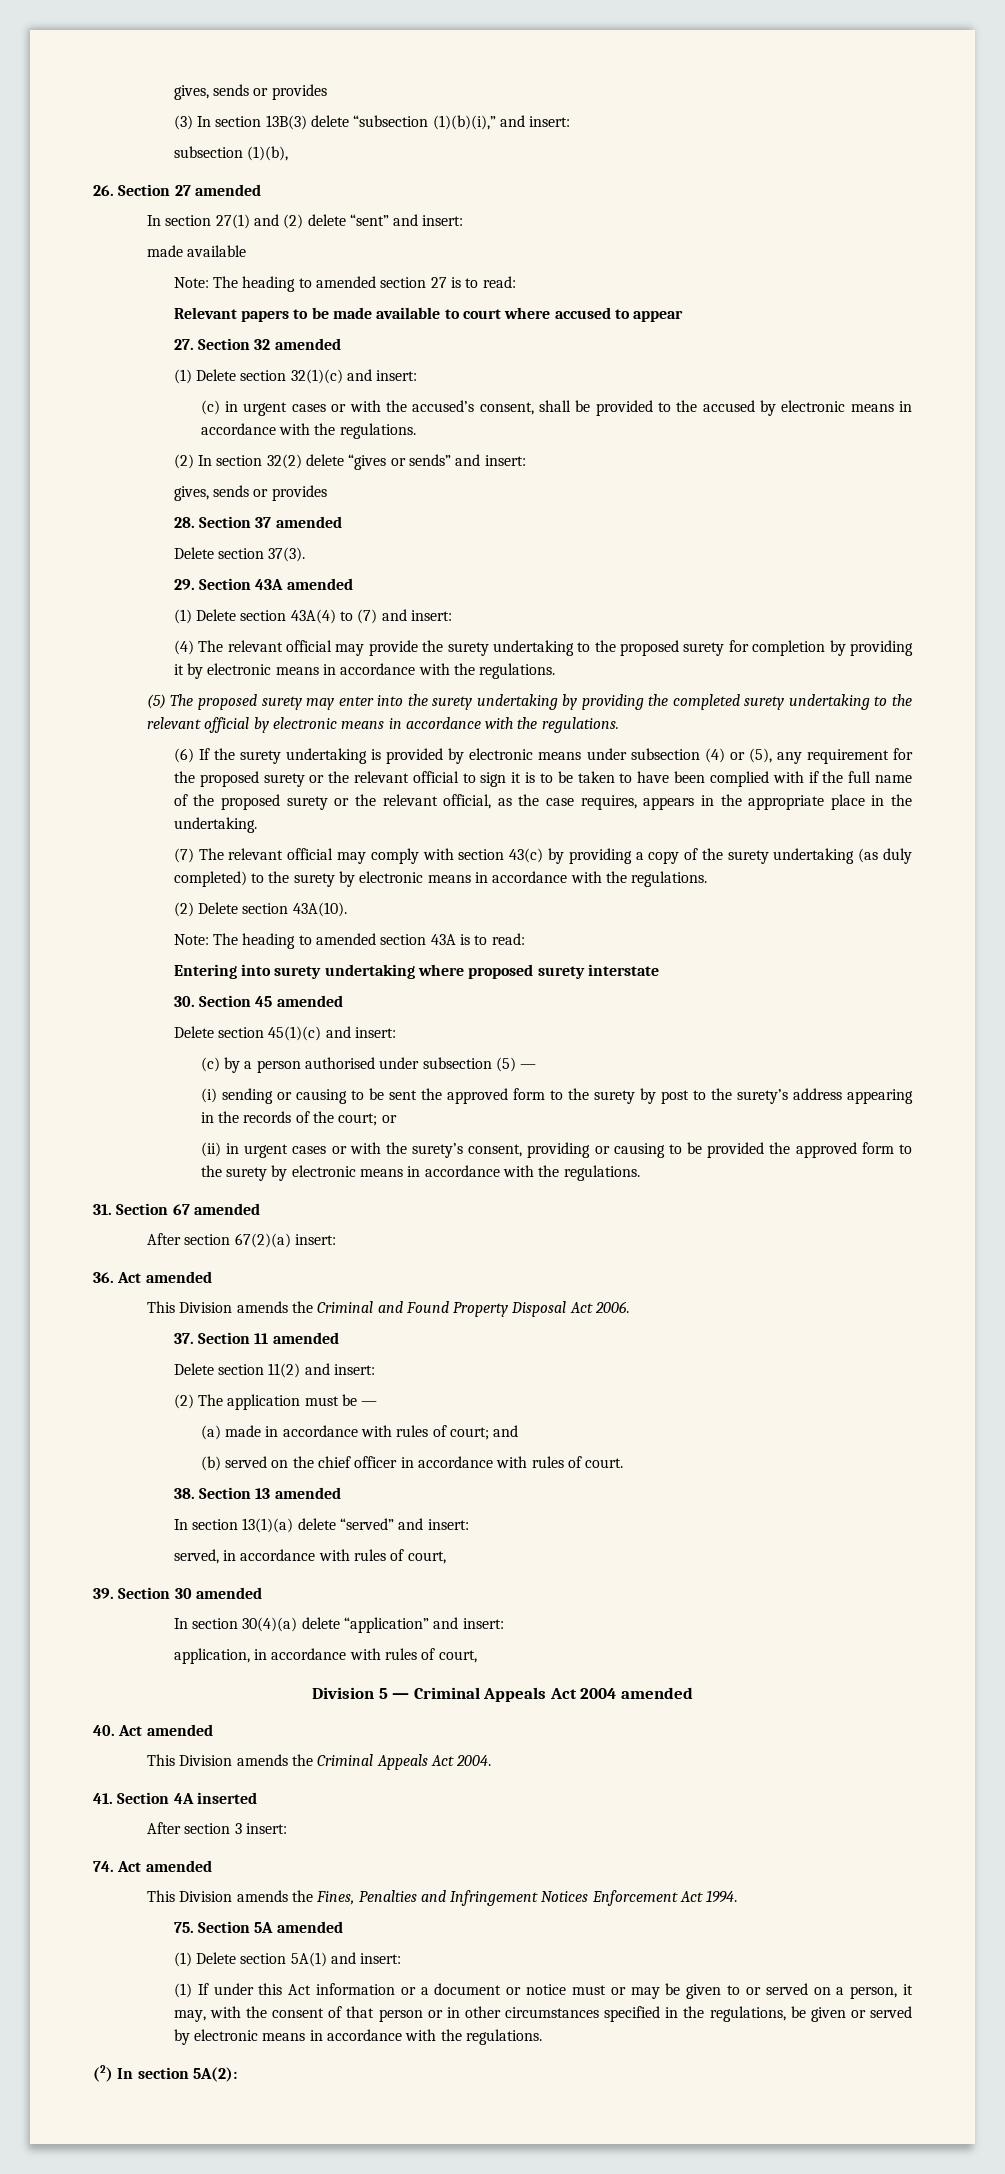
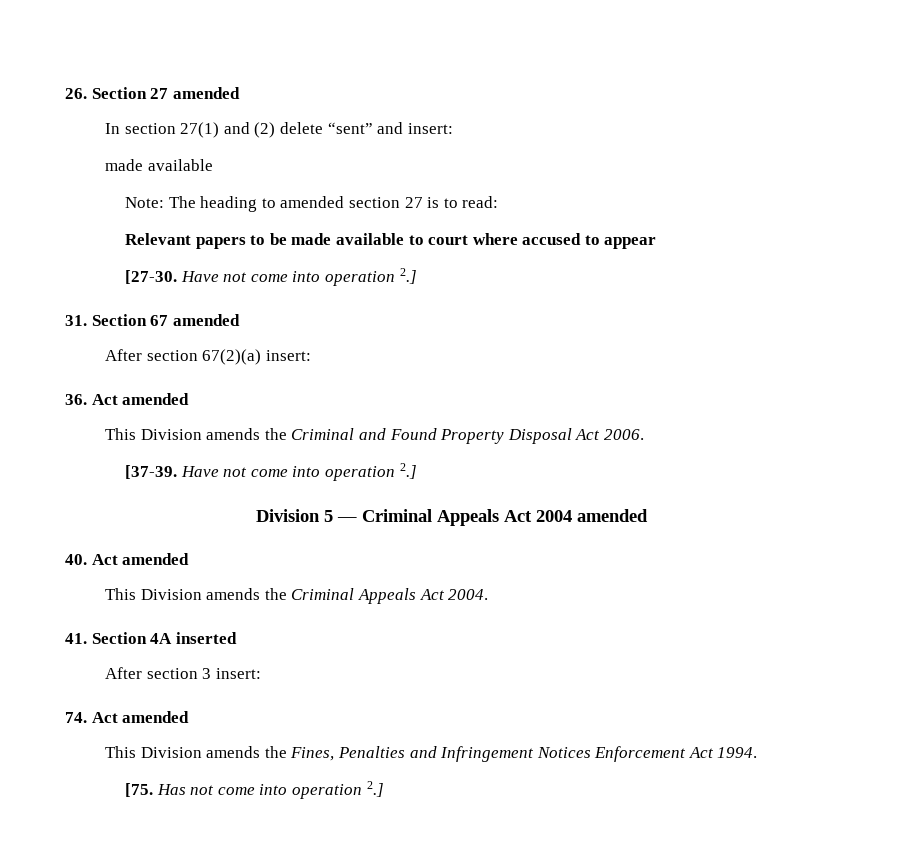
[173,84,327,100] [173,115,571,130] [173,146,289,161] gives, sends or provides // (3) In section 13B(3) delete “subsection (1)(b)(i),” and insert: // subsection (1)(b), // -> (65, 93) none
[173,338,341,350] [173,369,418,384] [200,400,912,416] [200,423,416,439] [173,454,526,470] [173,485,327,501] [173,516,342,528] [173,547,306,562] [173,578,353,590] [173,609,453,624] [173,640,914,656] [173,663,556,679] [146,694,912,710] [146,717,619,733] [173,748,914,764] [173,771,913,787] [173,794,912,810] [173,817,257,833] [173,848,913,864] [173,871,708,887] [173,902,347,917] [173,933,525,949] [173,964,660,979] [173,995,343,1007] [173,1026,397,1041] [200,1057,537,1073] [200,1088,913,1104] [200,1111,397,1126] [200,1142,913,1158] [200,1165,640,1181] 27. Section 32 amended // (1) Delete section 32(1)(c) and insert: // (c) in urgent cases or with the accused’s consent, shall be provided to the accused by electronic means in accordance with the regulations. // (2) In section 32(2) delete “gives or sends” and insert: // gives, sends or provides // 28. Section 37 amended // Delete section 37(3). // 29. Section 43A amended // (1) Delete section 43A(4) to (7) and insert: // (4) The relevant official may provide the surety undertaking to the proposed surety for completion by providing it by electronic means in accordance with the regulations. // (5) The proposed surety may enter into the surety undertaking by providing the completed surety undertaking to the relevant official by electronic means in accordance with the regulations. // (6) If the surety undertaking is provided by electronic means under subsection (4) or (5), any requirement for the proposed surety or the relevant official to sign it is to be taken to have been complied with if the full name of the proposed surety or the relevant official, as the case requires, appears in the appropriate place in the undertaking. // (7) The relevant official may comply with section 43(c) by providing a copy of the surety undertaking (as duly completed) to the surety by electronic means in accordance with the regulations. // (2) Delete section 43A(10). // Note: The heading to amended section 43A is to read: // Entering into surety undertaking where proposed surety interstate // 30. Section 45 amended // Delete section 45(1)(c) and insert: // (c) by a person authorised under subsection (5) — // (i) sending or causing to be sent the approved form to the surety by post to the surety’s address appearing in the records of the court; or // (ii) in urgent cases or with the surety’s consent, providing or causing to be provided the approved form to the surety by electronic means in accordance with the regulations. -> [124,268,417,286] [27-30. Have not come into operation 2.]
[173,1332,339,1344] [173,1363,376,1378] [173,1394,378,1410] [200,1425,519,1440] [200,1456,624,1471] [173,1487,341,1499] [173,1518,469,1533] [173,1549,446,1564] [93,1587,262,1599] [173,1617,504,1633] [173,1648,477,1664] 37. Section 11 amended // Delete section 11(2) and insert: // (2) The application must be — // (a) made in accordance with rules of court; and // (b) served on the chief officer in accordance with rules of court. // 38. Section 13 amended // In section 13(1)(a) delete “served” and insert: // served, in accordance with rules of court, // 39. Section 30 amended // In section 30(4)(a) delete “application” and insert: // application, in accordance with rules of court, -> [124,463,417,481] [37-39. Have not come into operation 2.]
[173,1921,343,1933] [173,1952,402,1967] [173,1983,914,1999] [173,2006,912,2022] [173,2029,543,2045] [93,2065,237,2082] 75. Section 5A amended // (1) Delete section 5A(1) and insert: // (1) If under this Act information or a document or notice must or may be given to or served on a person, it may, with the consent of that person or in other circumstances specified in the regulations, be given or served by electronic means in accordance with the regulations. // (2) In section 5A(2): -> [124,781,384,799] [75. Has not come into operation 2.]

